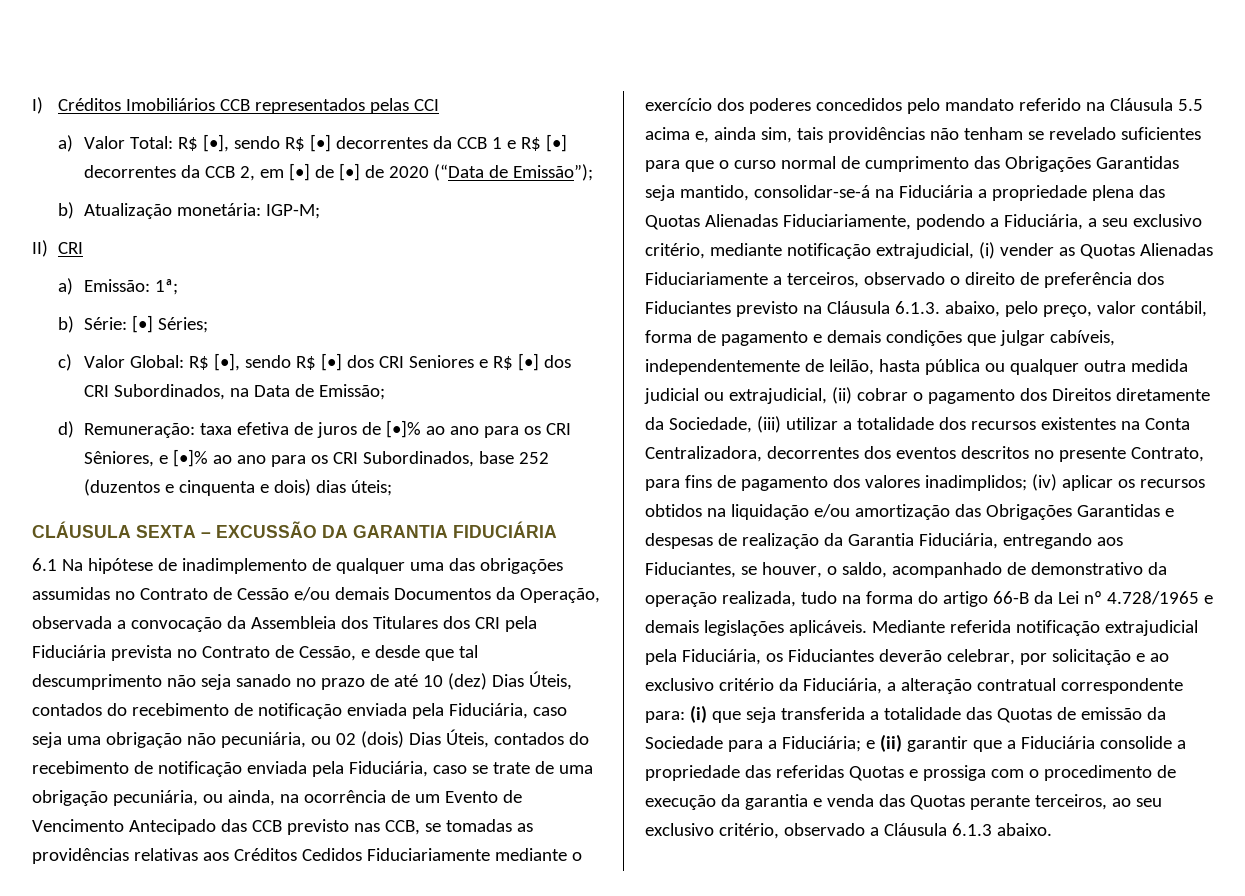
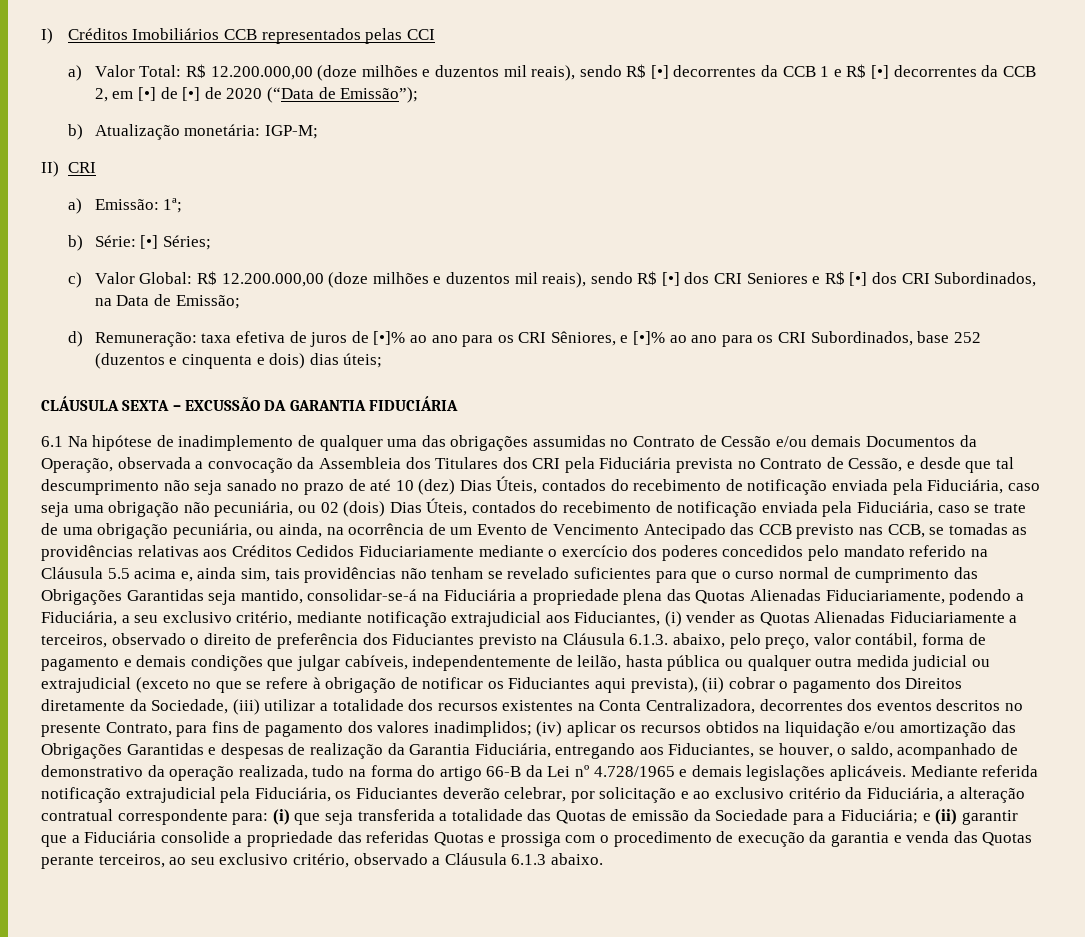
[203,134,230,152] [•], -> [210,65,576,81] 12.200.000,00 (doze milhões e duzentos mil reais),
[214,353,241,371] [•], -> [221,272,587,288] 12.200.000,00 (doze milhões e duzentos mil reais),
[875,243,974,259] extrajudicial, -> [451,611,661,627] extrajudicial aos Fiduciantes,
[728,388,827,404] extrajudicial, -> [41,677,698,693] extrajudicial (exceto no que se refere à obrigação de notificar os Fiduciantes aqui prevista),

